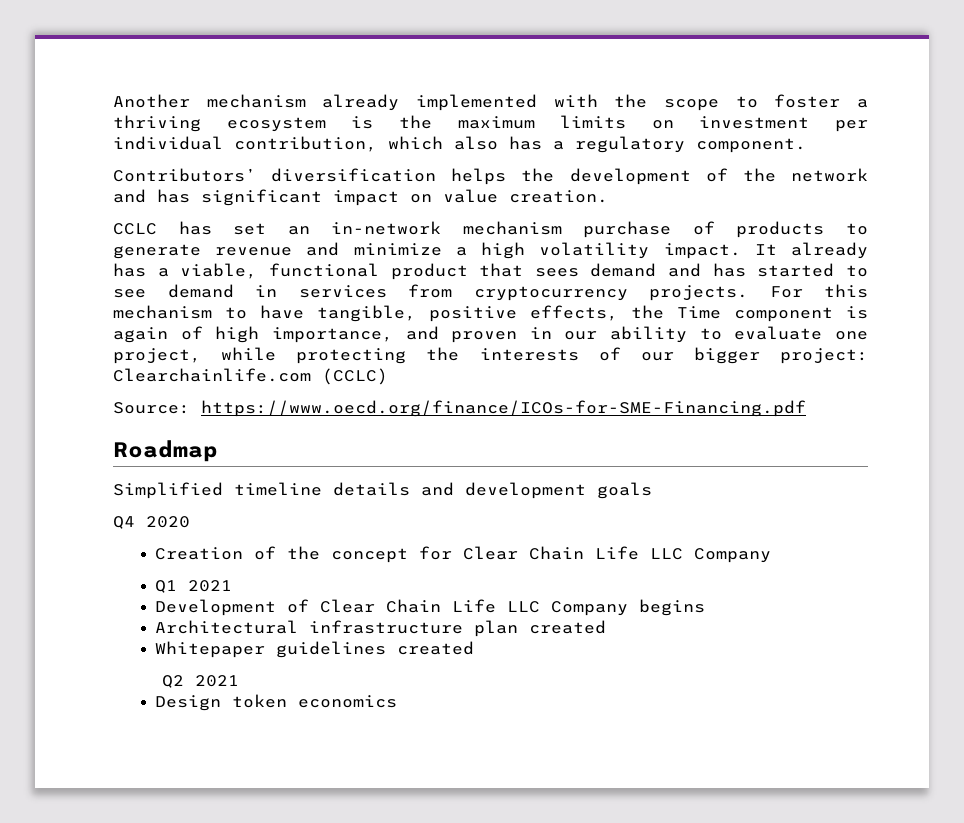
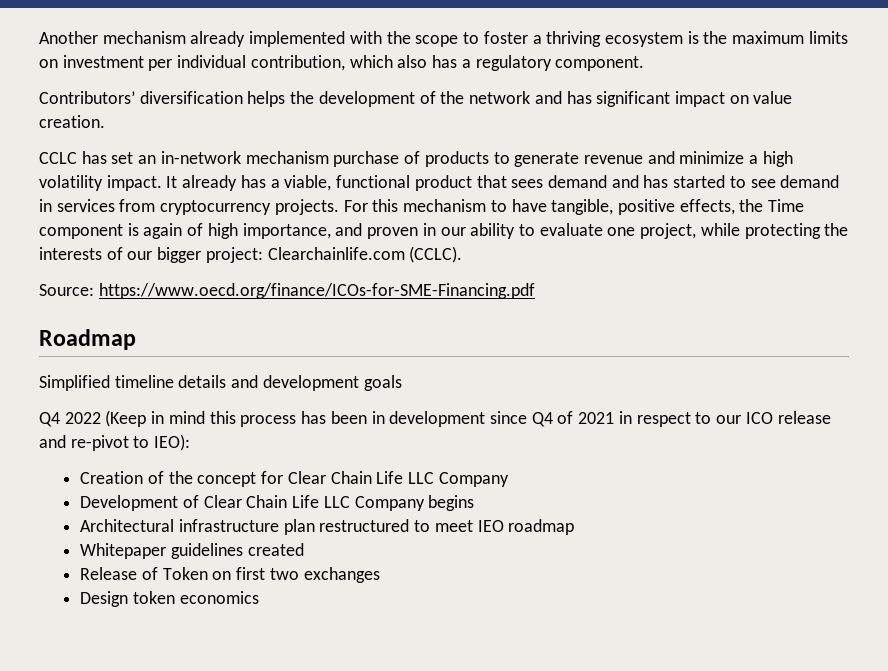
[322,368,388,385] (CCLC) -> [409,246,463,263] (CCLC).
[146,516,190,528] 2020 -> [64,410,831,427] [39,434,191,451] 2022 (Keep in mind this process has been in development since Q4 of 2021 in respect to our ICO release and re-pivot to IEO):
[154,580,232,593] // Q1 2021 -> (509, 479) none
[528,620,606,634] [154,641,474,658] [162,675,240,688] created // Whitepaper guidelines created // Q2 2021 -> [319,519,575,535] [80,543,304,559] [80,567,380,583] restructured to meet IEO roadmap // Whitepaper guidelines created // Release of Token on first two exchanges

